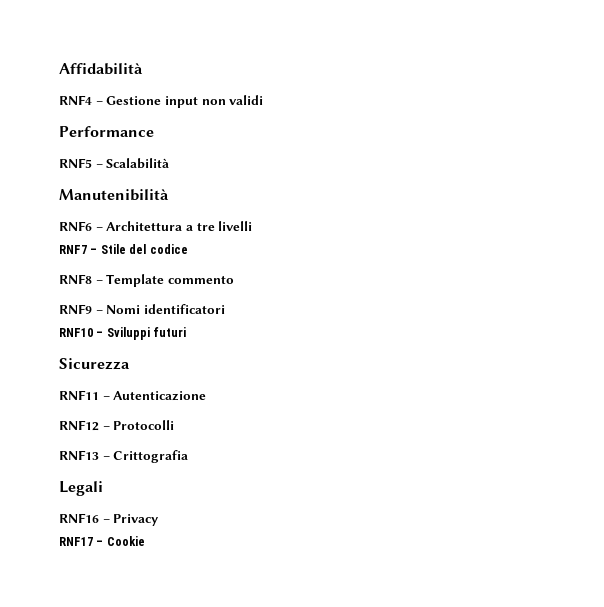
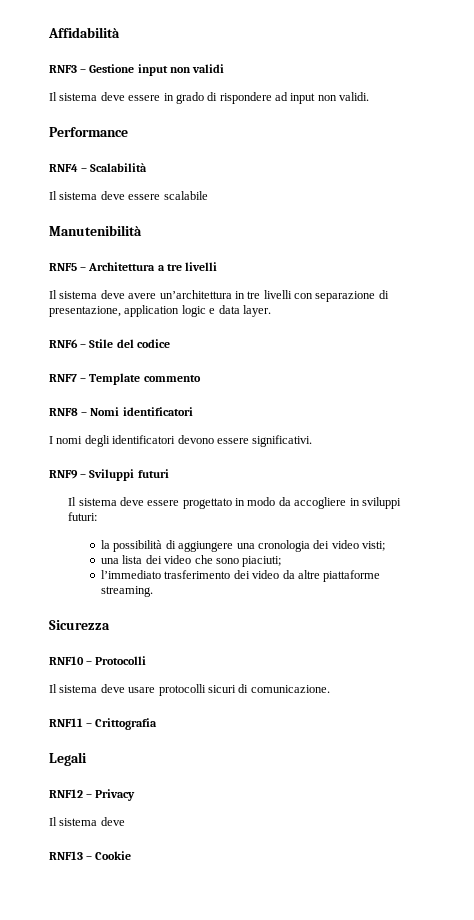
[59,95,92,105] RNF4 -> [49,65,77,73] RNF3
(264, 100) none -> [49,92,370,104] // Il sistema deve essere in grado di rispondere ad input non validi.
[59,158,92,168] RNF5 -> [49,164,78,172] RNF4
(170, 163) none -> [49,191,208,200] // Il sistema deve essere scalabile
[59,221,92,231] RNF6 -> [49,263,77,271] RNF5
[59,245,87,254] RNF7 -> [49,290,389,302] [49,305,271,317] [49,339,78,348] Il sistema deve avere un’architettura in tre livelli con separazione di presentazione, application logic e data layer. // RNF6
[59,274,92,284] RNF8 -> [49,374,77,382] RNF7
[59,304,92,314] RNF9 -> [49,408,78,416] RNF8
[59,327,187,340] [59,358,130,370] [59,390,207,401] [59,420,175,431] [59,450,99,460] RNF10 – Sviluppi futuri // Sicurezza // RNF11 – Autenticazione // RNF12 – Protocolli // RNF13 -> [49,435,313,447] [49,469,169,481] [68,497,401,509] [68,512,98,521] [101,540,386,552] [101,555,282,567] [101,570,381,582] [101,586,154,597] [49,620,110,630] [49,656,147,665] [49,684,330,696] [49,718,83,727] I nomi degli identificatori devono essere significativi. // RNF9 – Sviluppi futuri // Il sistema deve essere progettato in modo da accogliere in sviluppi futuri: // la possibilità di aggiungere una cronologia dei video visti; // una lista dei video che sono piaciuti; // l’immediato trasferimento dei video da altre piattaforme streaming. // Sicurezza // RNF10 – Protocolli // Il sistema deve usare protocolli sicuri di comunicazione. // RNF11
[59,513,99,523] RNF16 -> [49,789,83,798] RNF12
[59,537,93,546] RNF17 -> [49,817,125,826] [49,851,83,860] Il sistema deve // RNF13

